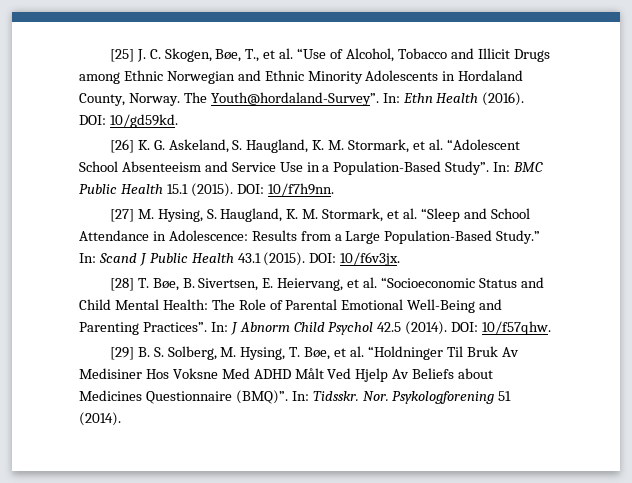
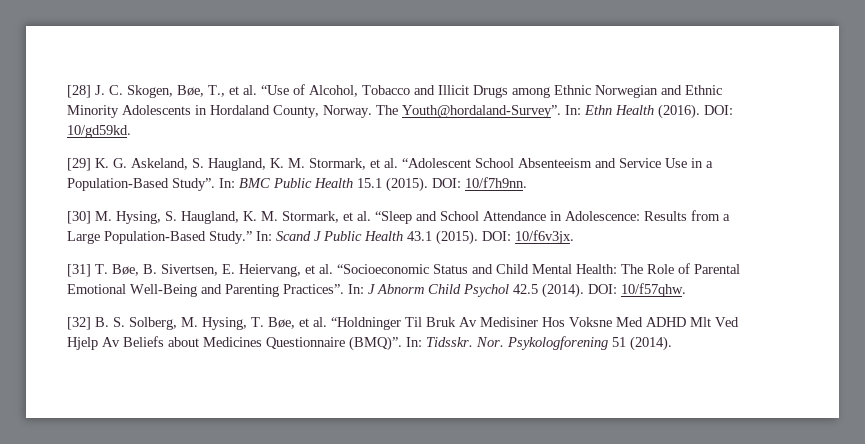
[109,49,134,62] [25] -> [67,85,91,98] [28]
[109,139,134,153] [26] -> [67,158,91,171] [29]
[109,209,134,222] [27] -> [67,211,91,224] [30]
[109,278,134,291] [28] -> [67,264,91,277] [31]
[109,347,134,360] [29] -> [67,317,91,330] [32]
[294,368,324,379] Målt -> [690,317,711,327] Mlt

